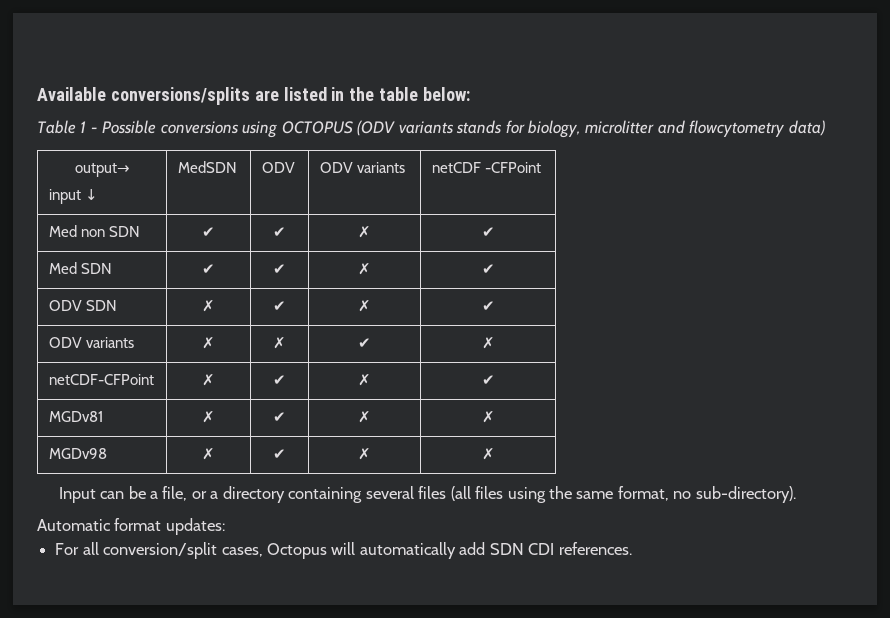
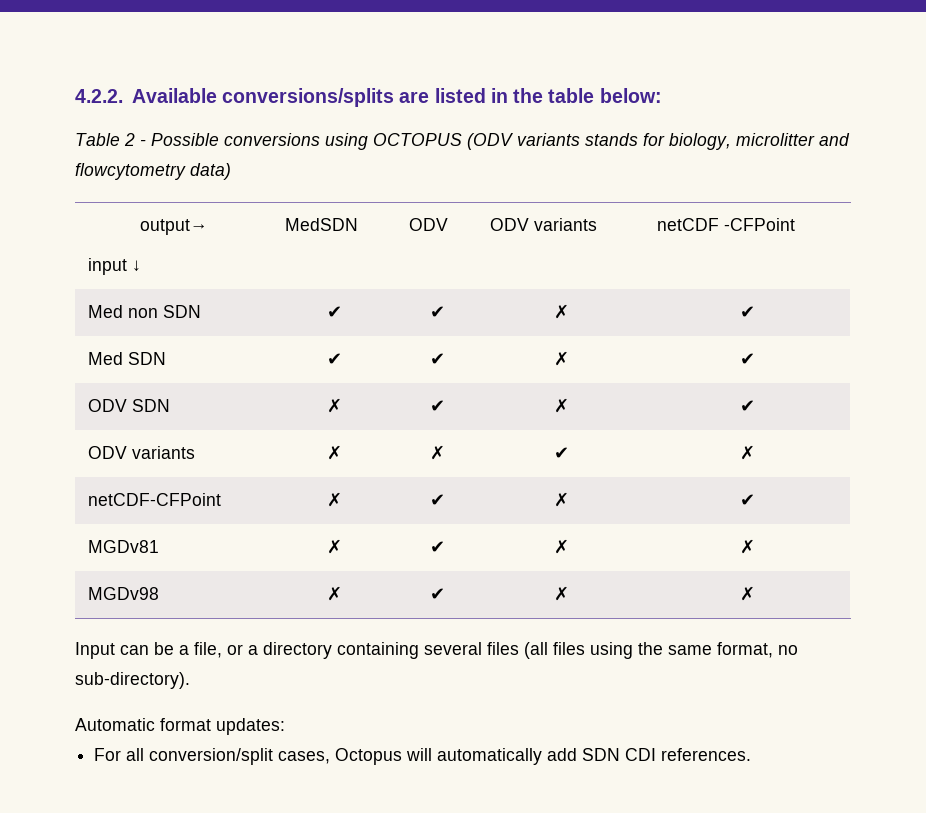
(37, 94) none -> [75,89,123,103] 4.2.2.
[80,121,87,133] 1 -> [124,133,135,146] 2

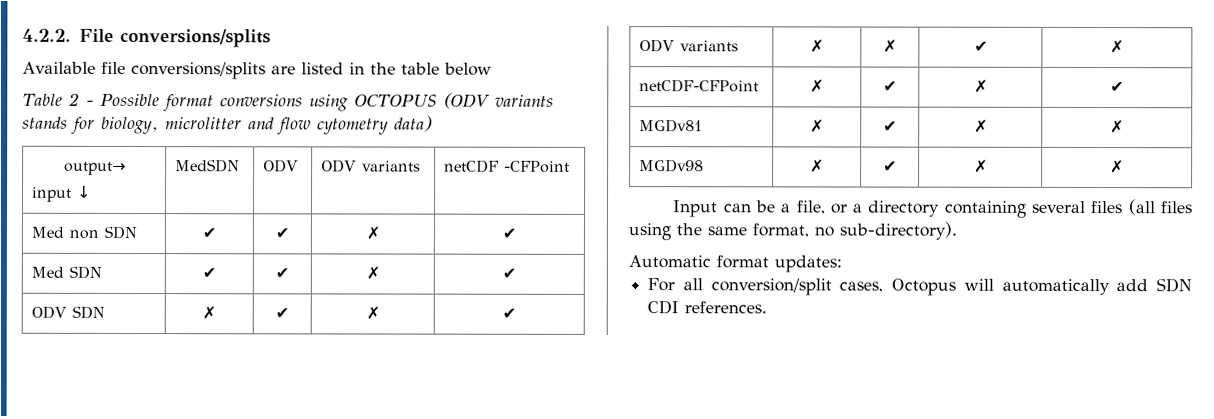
[131,88,217,103] Available -> [78,28,271,48] [22,61,126,74] File conversions/splits // Available file
[599,88,662,103] below: -> [443,62,492,76] below
(219, 139) none -> [162,94,214,112] format
[75,163,186,180] flowcytometry -> [276,117,389,135] flow cytometry

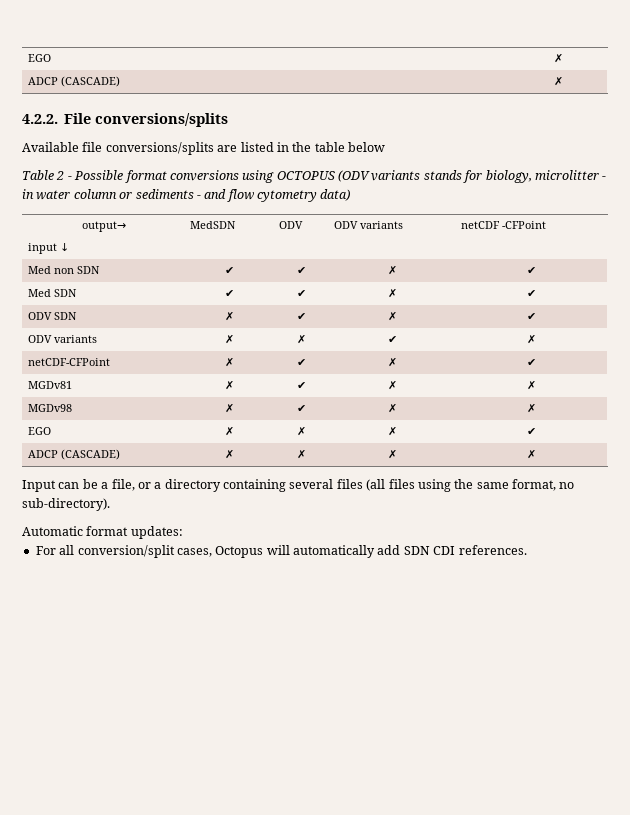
(22, 35) none -> [27,54,51,62] [553,53,563,63] [27,76,120,87] [553,76,563,86] EGO | ✗ // ADCP (CASCADE) | ✗ //
(242, 123) none -> [602,176,607,180] [22,189,201,200] - in water column or sediments -
(1124, 167) none -> [27,427,51,435] [224,426,234,436] [296,426,306,436] [387,426,397,436] [527,428,536,435] [27,449,120,460] [224,449,234,459] [296,449,306,459] [387,449,397,459] [527,449,536,459] // EGO | ✗ | ✗ | ✗ | ✔ // ADCP (CASCADE) | ✗ | ✗ | ✗ | ✗

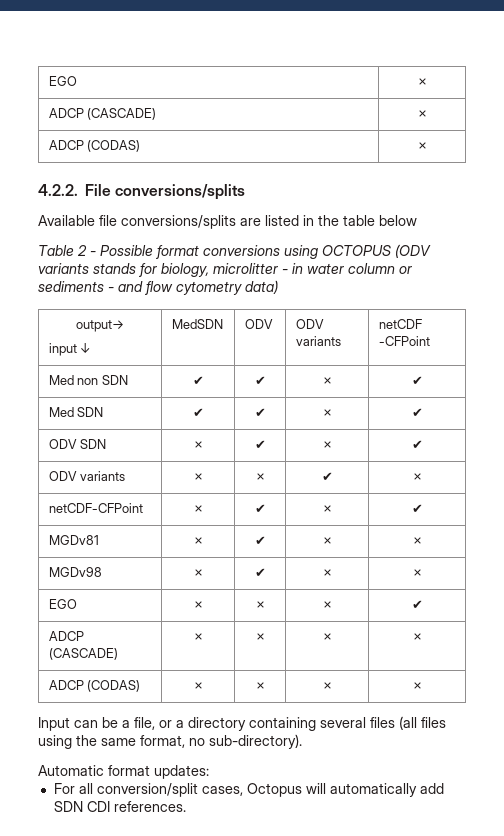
(563, 81) none -> [48,140,141,152] [416,142,428,150] // ADCP (CODAS) | ✗
(536, 454) none -> [48,680,141,692] [192,682,204,690] [254,682,266,690] [321,682,333,690] [411,682,423,690] // ADCP (CODAS) | ✗ | ✗ | ✗ | ✗

